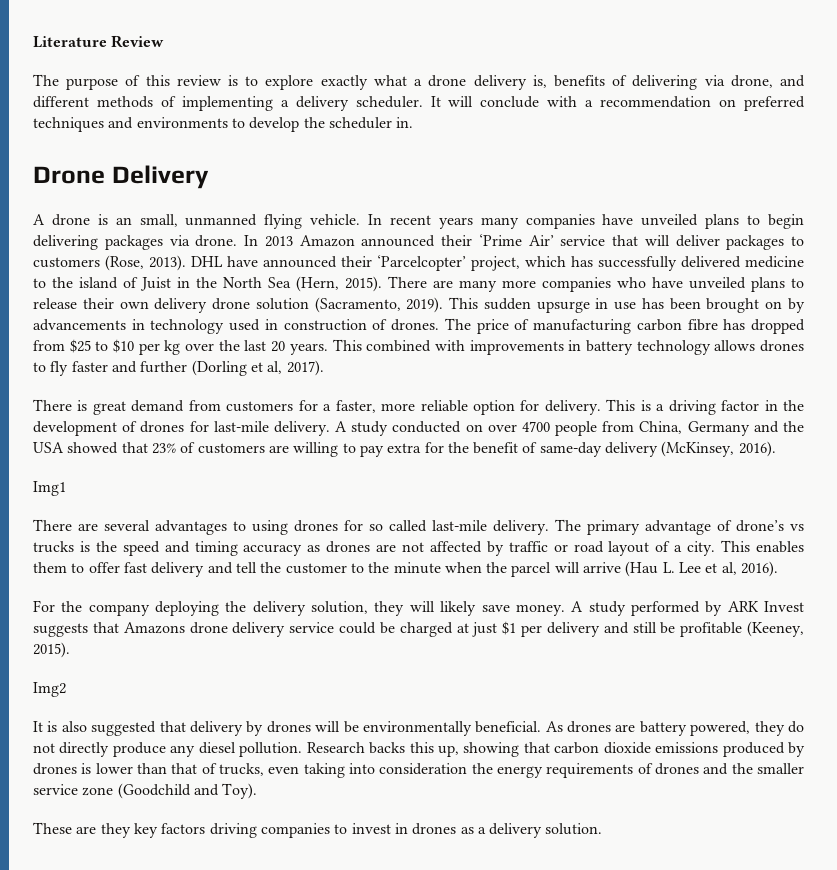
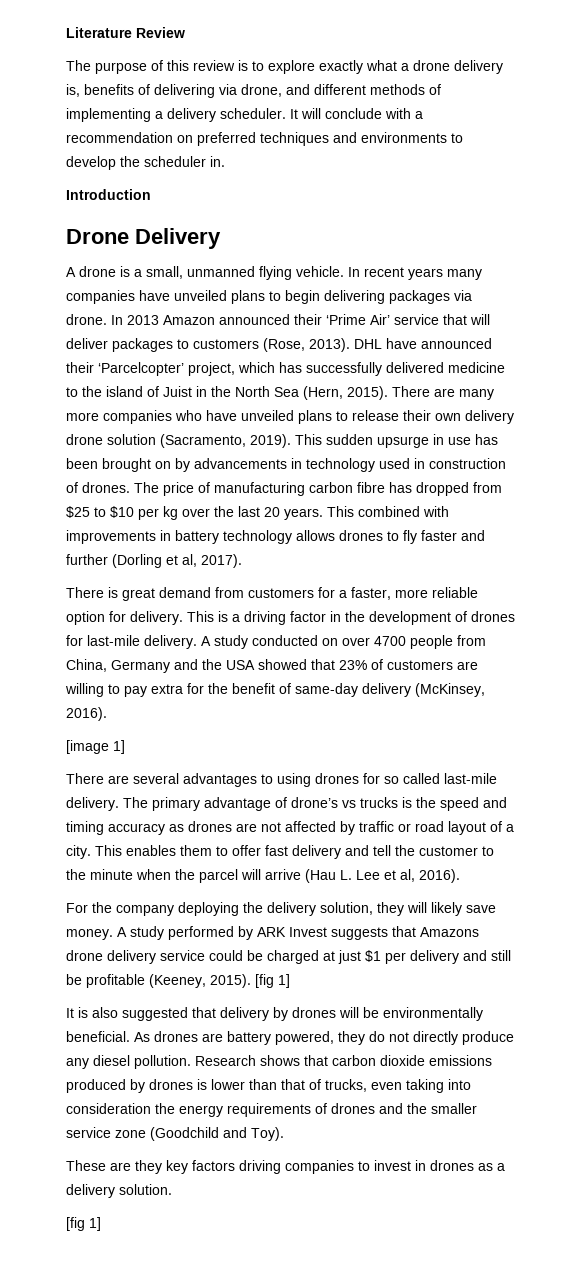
(414, 122) none -> [66,189,151,200] // Introduction
[115,217,132,225] an -> [134,269,142,277] a
[33,481,66,496] Img1 -> [66,740,125,754] [image 1]
[33,682,66,697] // Img2 -> [255,974,290,988] [fig 1]
[369,742,520,757] backs this up, showing -> [260,1055,300,1066] shows
(603, 829) none -> [66,1217,101,1231] // [fig 1]

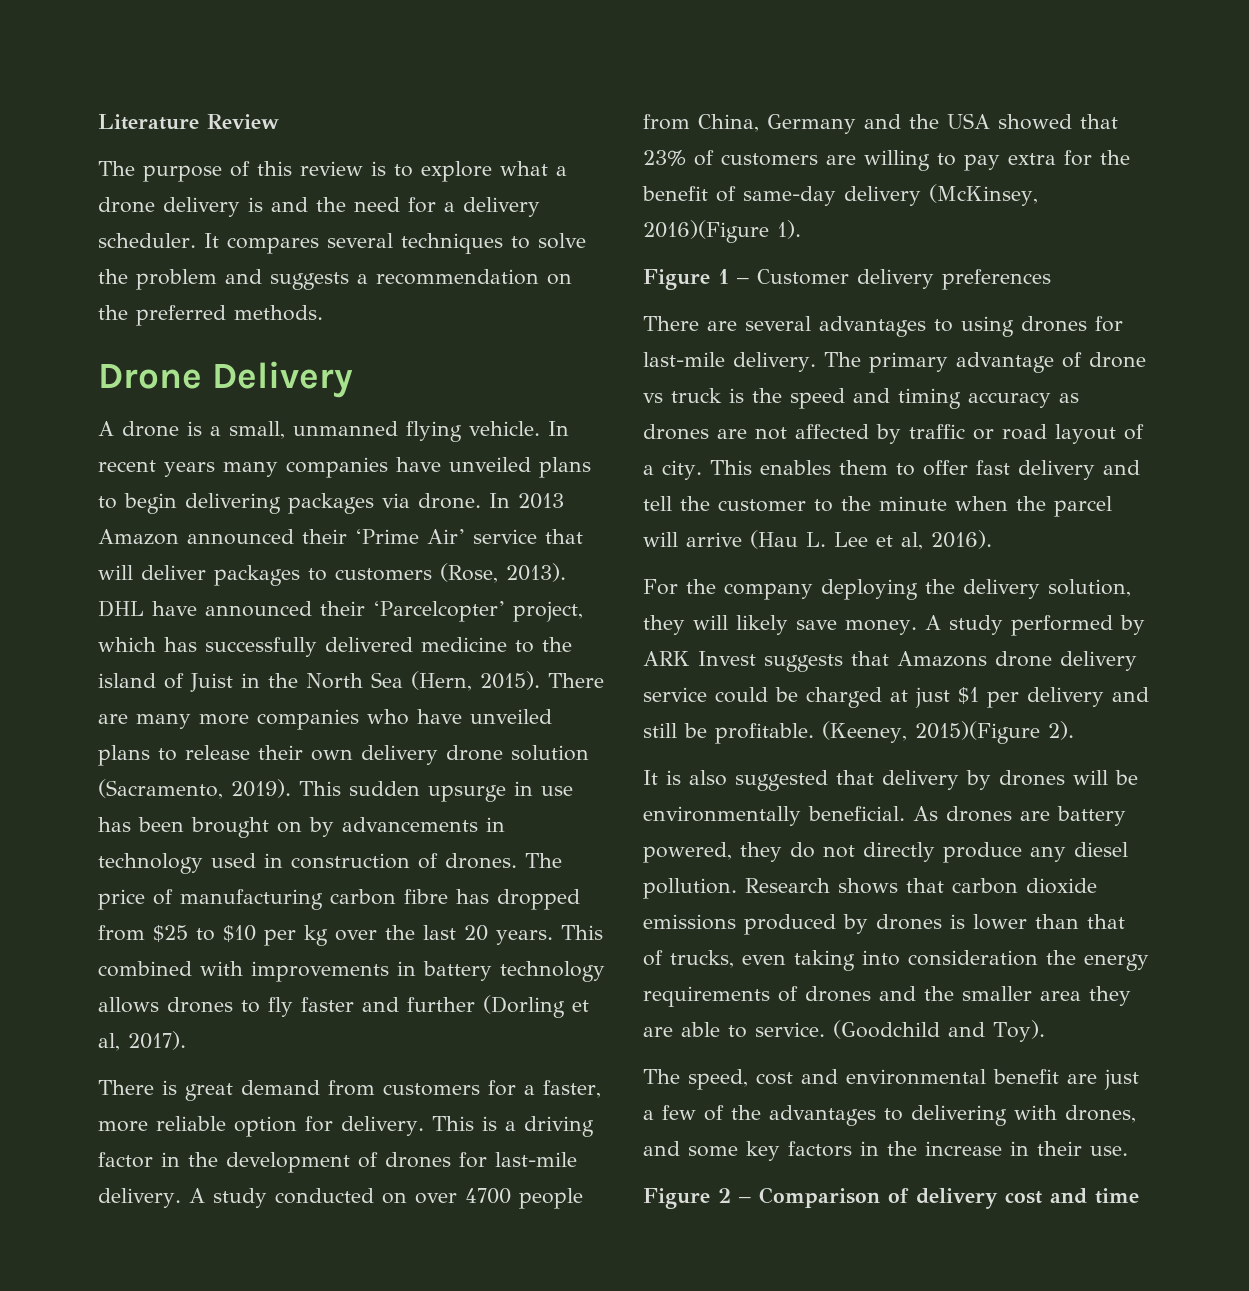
[319,60,363,74] exactly -> (492, 171) none
[66,84,441,98] [66,108,423,122] [66,132,463,146] [66,156,225,170] [66,189,151,200] is, benefits of delivering via drone, and different methods of implementing a delivery scheduler. It will conclude with a recommendation on preferred techniques and environments to develop the scheduler in. // Introduction -> [248,197,540,217] [98,233,586,254] [98,269,572,290] [98,305,323,326] is and the need for a delivery scheduler. It compares several techniques to solve the problem and suggests a recommendation on the preferred methods.
[66,707,107,721] [66,740,125,754] 2016). // [image 1] -> [643,220,801,243] [643,269,1051,290] 2016)(Figure 1). // Figure 1 – Customer delivery preferences
[384,773,440,784] so called -> (1123, 324) none
[291,797,398,808] drone’s vs trucks -> [1088,352,1146,368] [643,388,722,403] drone vs truck
[86,974,290,988] profitable (Keeney, 2015). [fig 1] -> [715,721,1074,744] profitable. (Keeney, 2015)(Figure 2).
[66,1127,284,1141] [66,1160,505,1174] [66,1184,172,1198] [66,1217,101,1231] service zone (Goodchild and Toy). // These are they key factors driving companies to invest in drones as a delivery solution. // [fig 1] -> [1040,986,1131,1006] [643,1020,1045,1042] [643,1069,1139,1090] [643,1105,1136,1126] [643,1141,1128,1161] [643,1187,1139,1209] area they are able to service. (Goodchild and Toy). // The speed, cost and environmental benefit are just a few of the advantages to delivering with drones, and some key factors in the increase in their use. // Figure 2 – Comparison of delivery cost and time

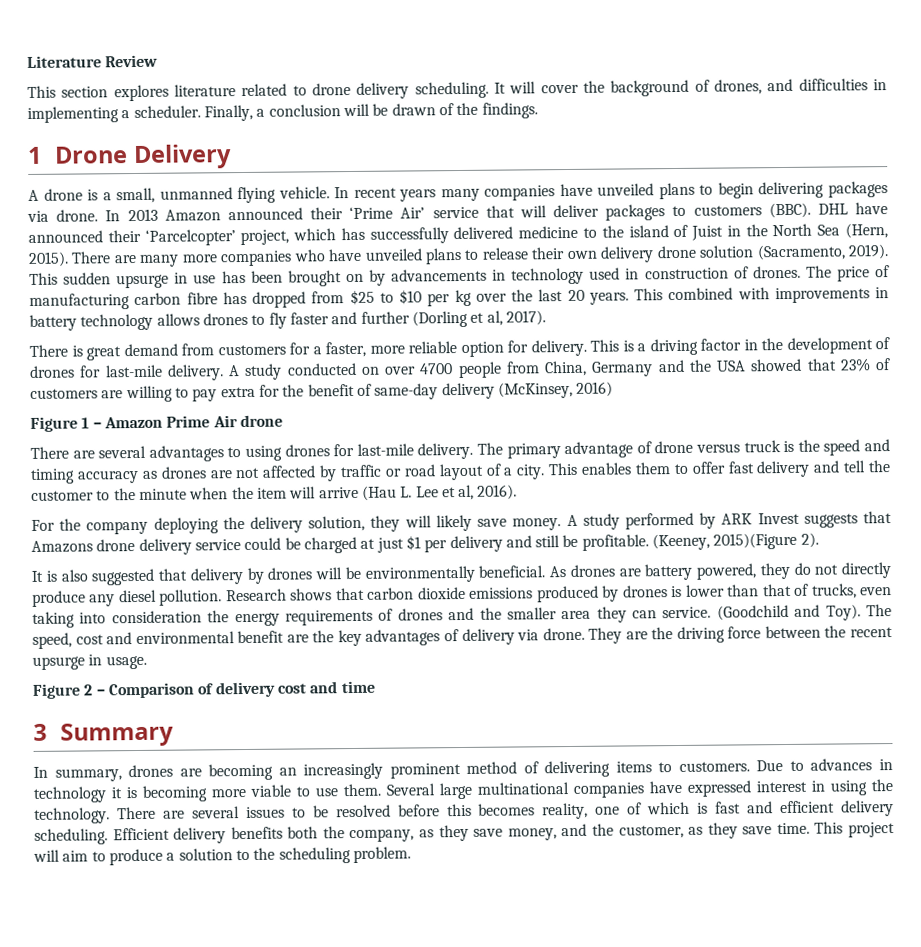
[98,161,567,182] [98,197,540,217] [98,233,586,254] [98,269,572,290] [98,305,323,326] The purpose of this review is to explore what a drone delivery is and the need for a delivery scheduler. It compares several techniques to solve the problem and suggests a recommendation on the preferred methods. // -> [27,78,888,102] [27,102,538,123] [27,146,42,164] This section explores literature related to drone delivery scheduling. It will cover the background of drones, and difficulties in implementing a scheduler. Finally, a conclusion will be drawn of the findings. // 1
[440,563,566,583] (Rose, 2013). -> [768,202,811,219] (BBC).
[643,220,801,243] 2016)(Figure 1). -> [576,381,614,397] 2016)
[757,269,1051,290] Customer delivery preferences -> [103,414,283,429] Amazon Prime Air drone
[643,393,663,403] vs -> [696,443,741,453] versus
[1054,496,1112,517] parcel -> [256,487,287,499] item
[643,1022,747,1038] are able to -> [632,610,658,619] can
(1045, 1031) // -> (861, 612) none
[1104,1069,1139,1090] [643,1105,1136,1126] [643,1141,1128,1161] just a few of the advantages to delivering with drones, and some key factors in the increase in their use. -> [312,625,893,647] [32,654,147,670] the key advantages of delivery via drone. They are the driving force between the recent upsurge in usage.
(1139, 1196) none -> [33,722,175,747] [33,758,893,782] [33,779,893,803] [34,800,894,824] [34,821,895,845] [33,846,411,866] // 3 Summary // In summary, drones are becoming an increasingly prominent method of delivering items to customers. Due to advances in technology it is becoming more viable to use them. Several large multinational companies have expressed interest in using the technology. There are several issues to be resolved before this becomes reality, one of which is fast and efficient delivery scheduling. Efficient delivery benefits both the company, as they save money, and the customer, as they save time. This project will aim to produce a solution to the scheduling problem.

